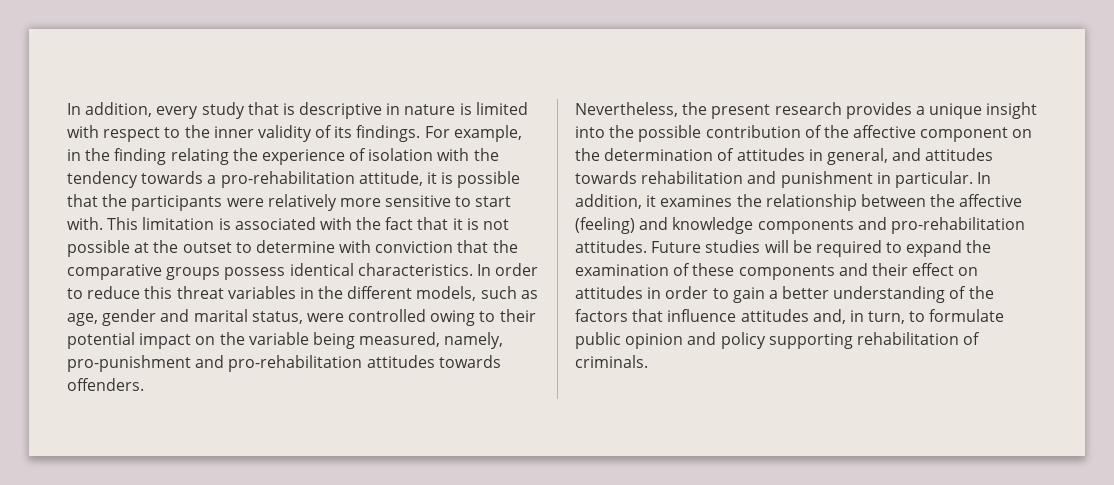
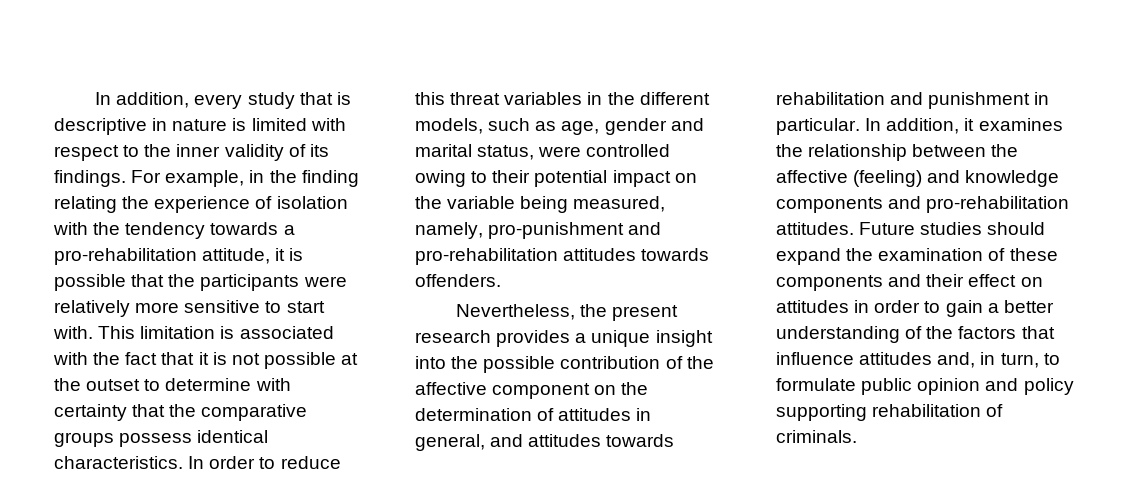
[375,241,454,253] conviction -> [54,404,127,421] certainty
[764,240,903,257] will be required to -> [987,222,1046,235] should

